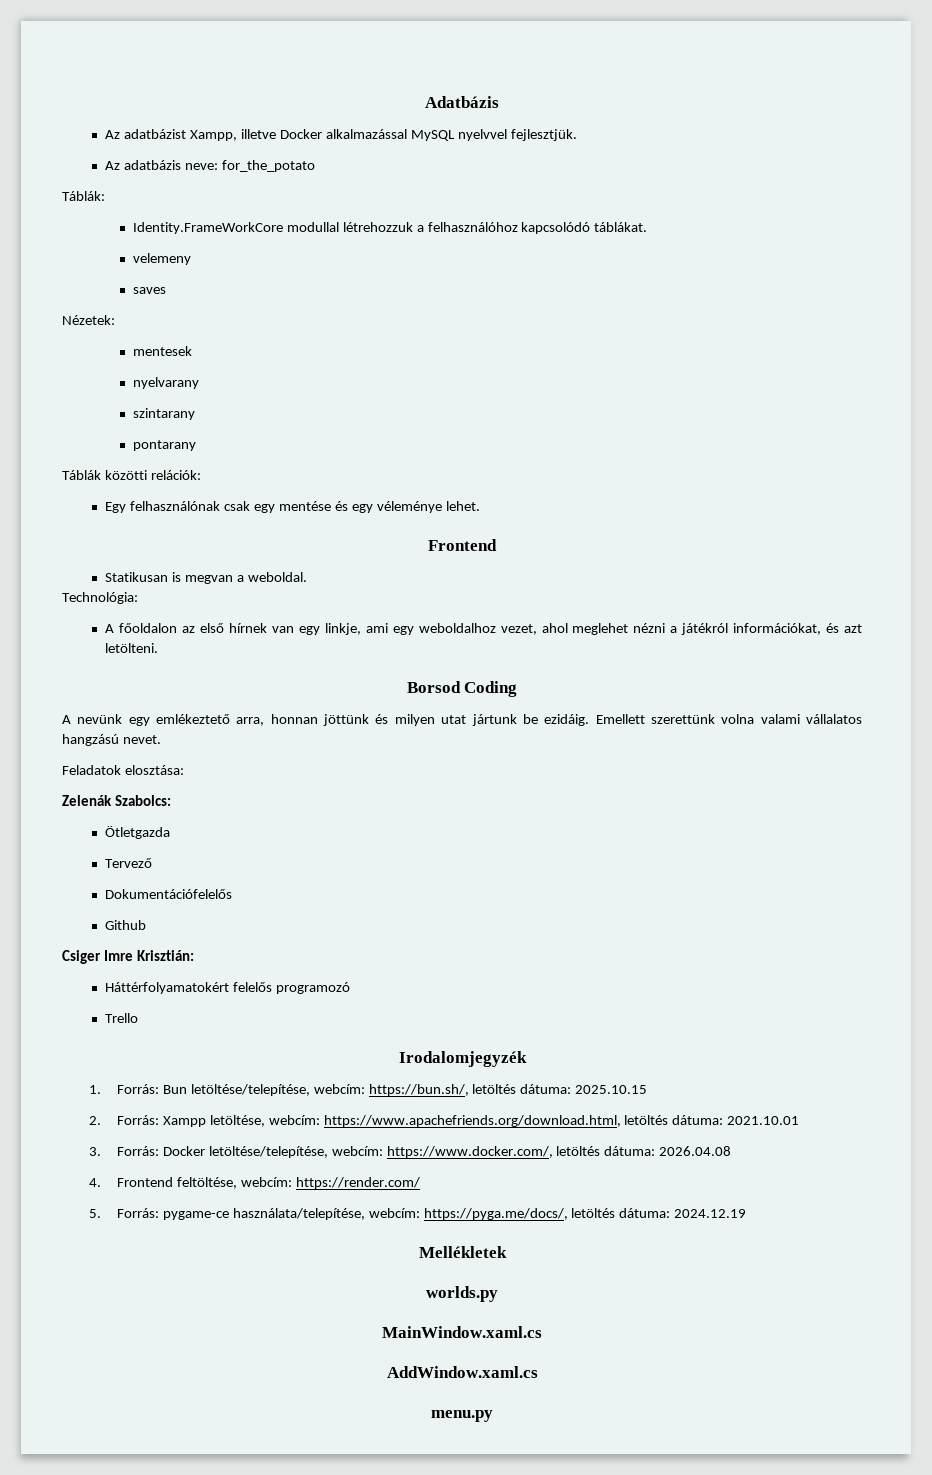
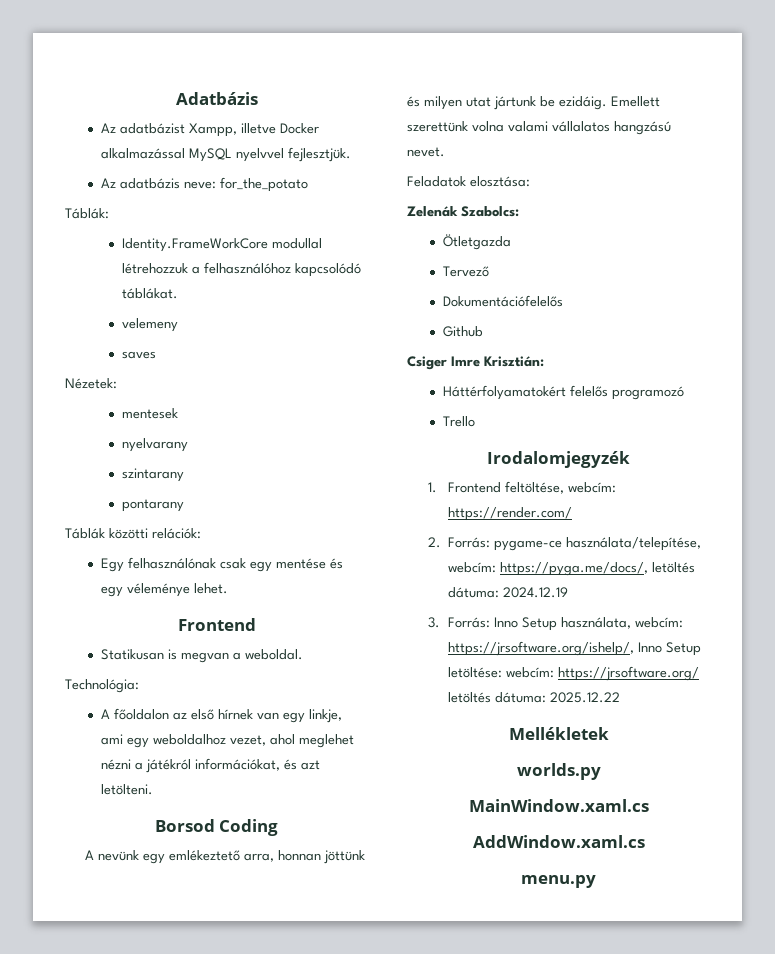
[116,1084,648,1096] [89,1115,800,1127] [89,1146,732,1158] [89,1178,102,1187] Forrás: Bun letöltése/telepítése, webcím: https://bun.sh/, letöltés dátuma: 2025.10.15 // 2. Forrás: Xampp letöltése, webcím: https://www.apachefriends.org/download.html, letöltés dátuma: 2021.10.01 // 3. Forrás: Docker letöltése/telepítése, webcím: https://www.docker.com/, letöltés dátuma: 2026.04.08 // 4. -> (437, 487) none
[89,1209,102,1218] 5. -> [427,537,441,548] 2.
(747, 1213) none -> [427,617,684,631] [448,641,702,656] [448,666,700,681] [448,692,621,703] // 3. Forrás: Inno Setup használata, webcím: https://jrsoftware.org/ishelp/, Inno Setup letöltése: webcím: https://jrsoftware.org/ letöltés dátuma: 2025.12.22

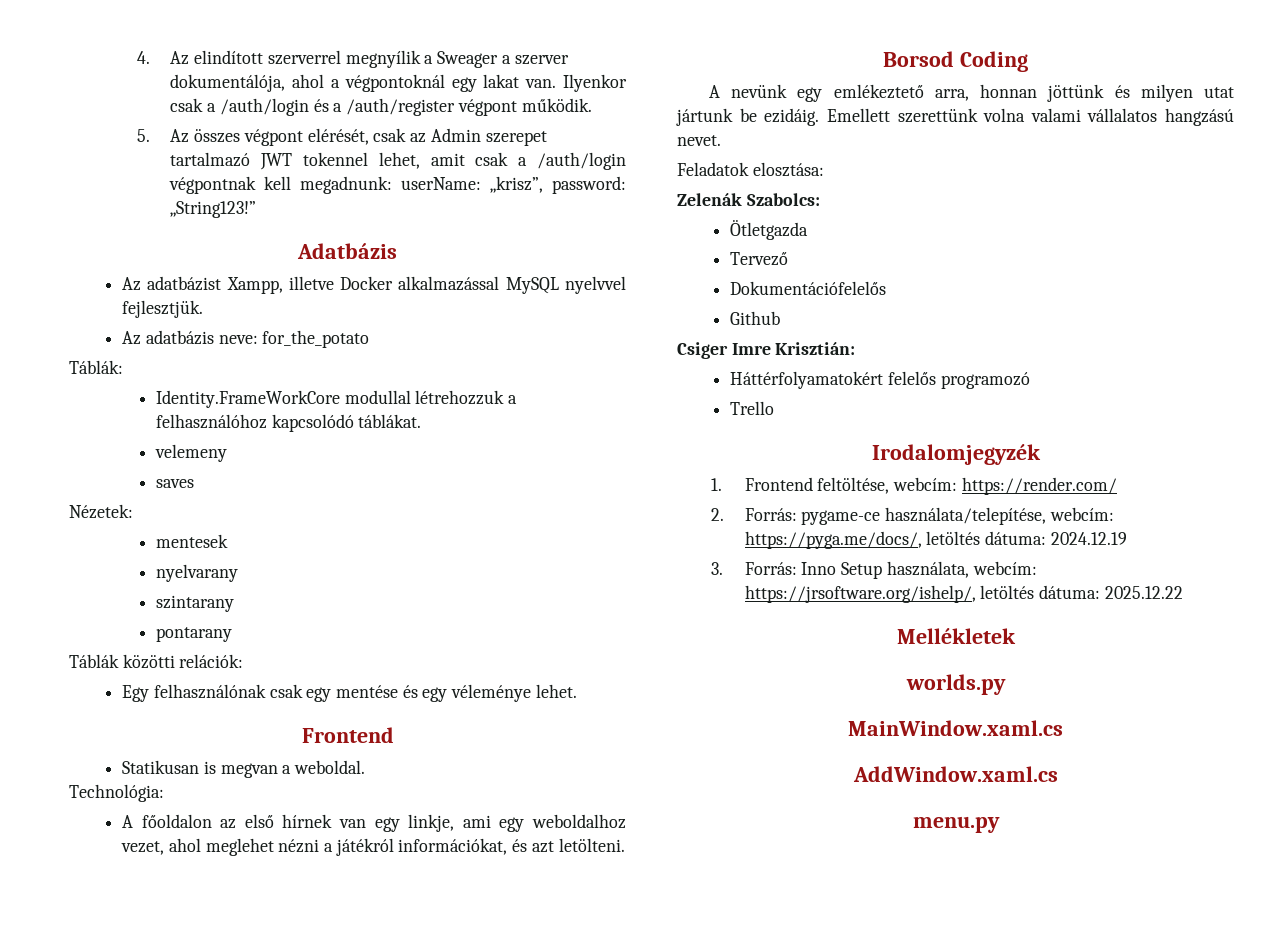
(175, 98) none -> [136,50,569,68] [170,74,628,92] [170,98,592,116] [136,128,547,146] [170,152,627,170] [169,176,626,194] [170,201,257,218] 4. Az elindított szerverrel megnyílik a Sweager a szerver dokumentálója, ahol a végpontoknál egy lakat van. Ilyenkor csak a /auth/login és a /auth/register végpont működik. // 5. Az összes végpont elérését, csak az Admin szerepet tartalmazó JWT tokennel lehet, amit csak a /auth/login végpontnak kell megadnunk: userName: „krisz”, password: „String123!” //
[638,642,702,656] [448,666,700,681] Inno Setup letöltése: webcím: https://jrsoftware.org/ -> (976, 594) none

